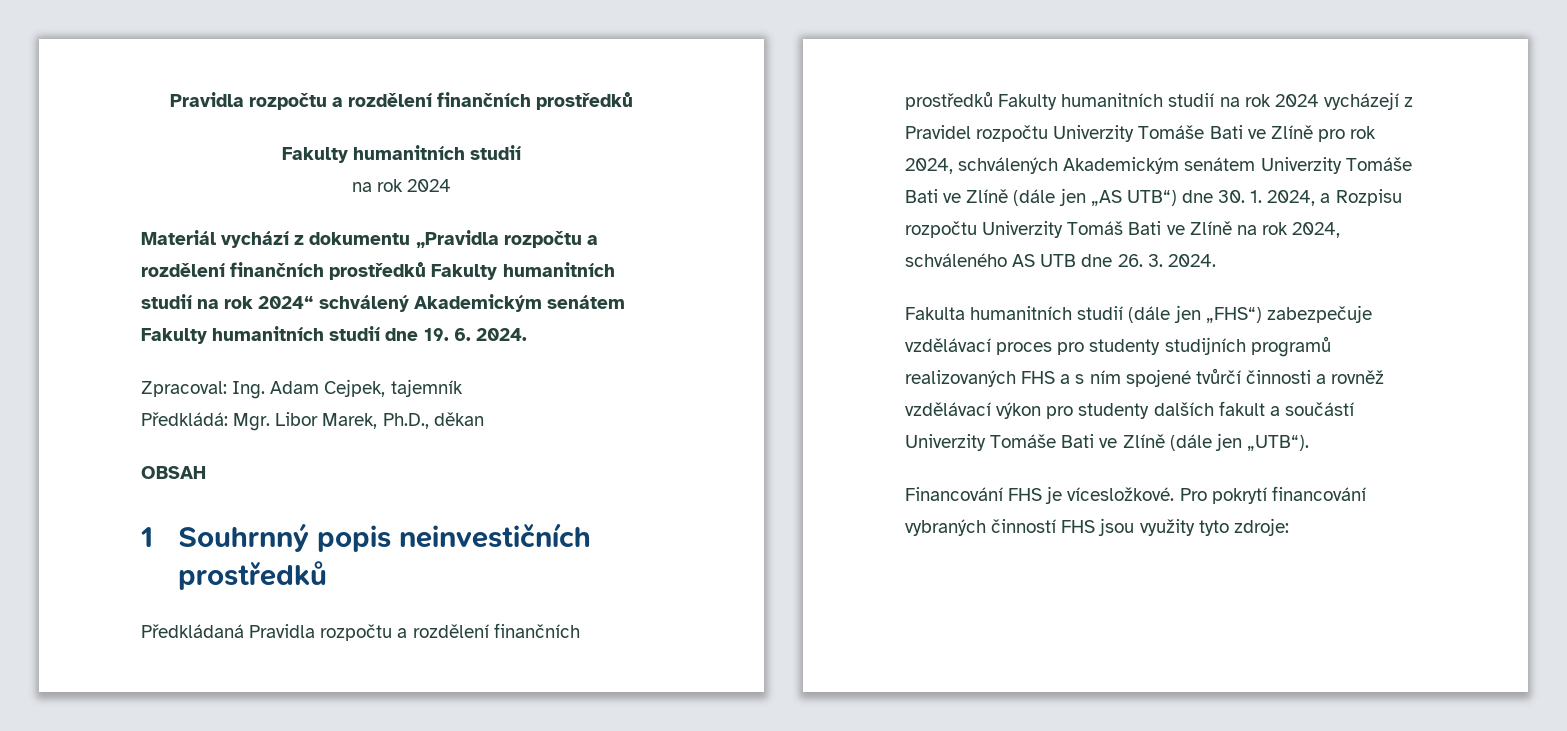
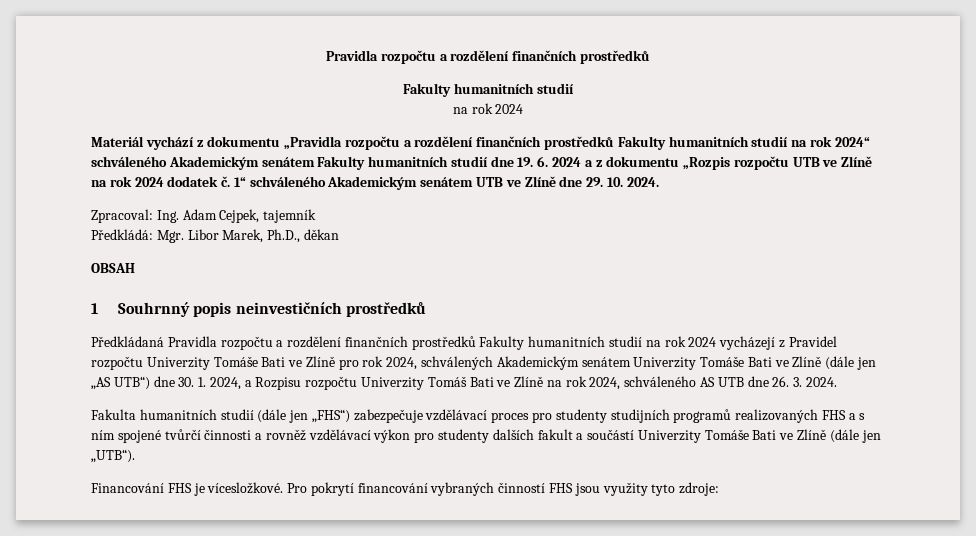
[318,295,409,312] schválený -> [91,156,167,167] schváleného
(471, 334) none -> [552,156,873,170] [91,176,623,190] 2024 a z dokumentu „Rozpis rozpočtu UTB ve Zlíně na rok 2024 dodatek č. 1“ schváleného Akademickým senátem UTB ve Zlíně dne 29. 10.

